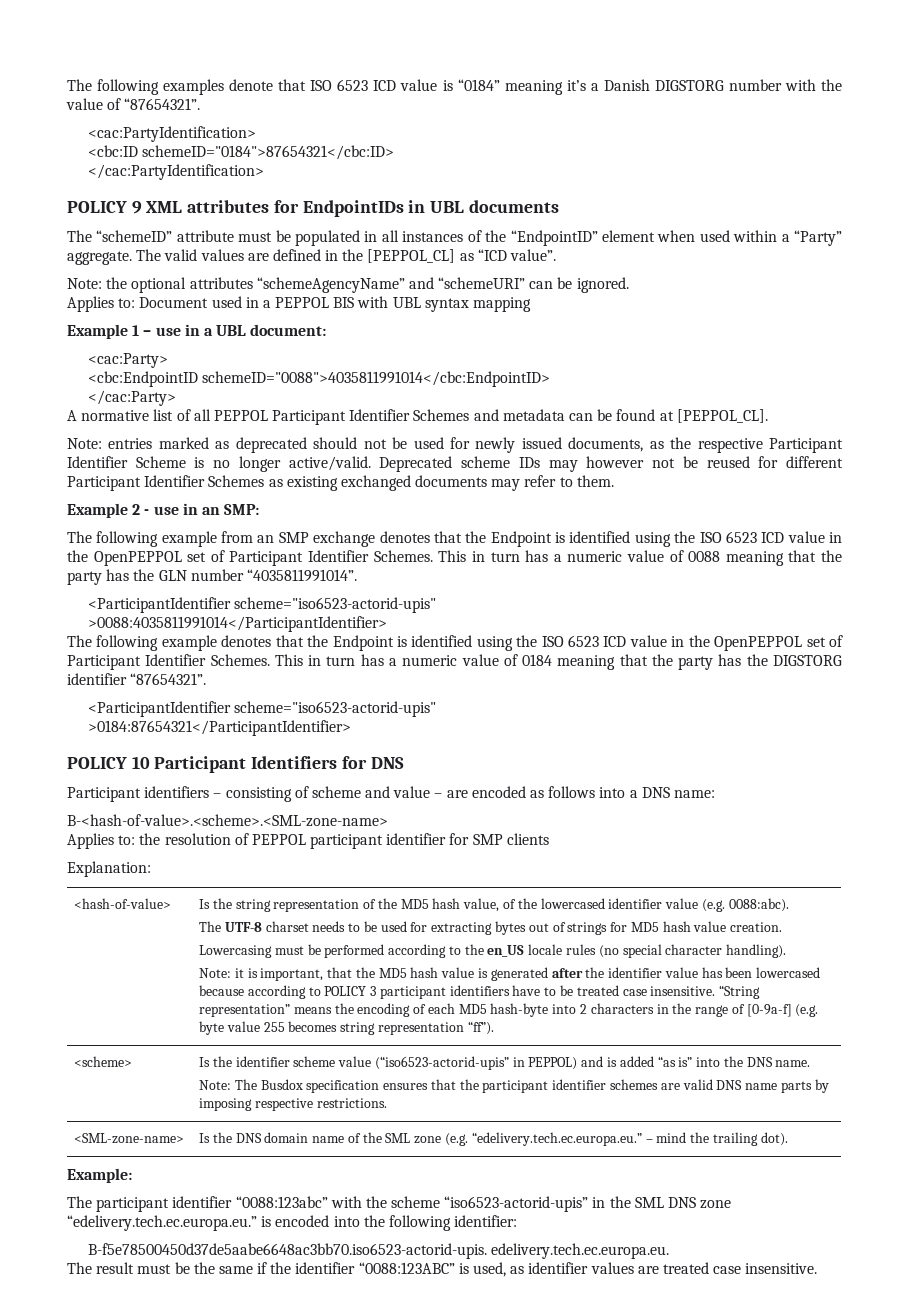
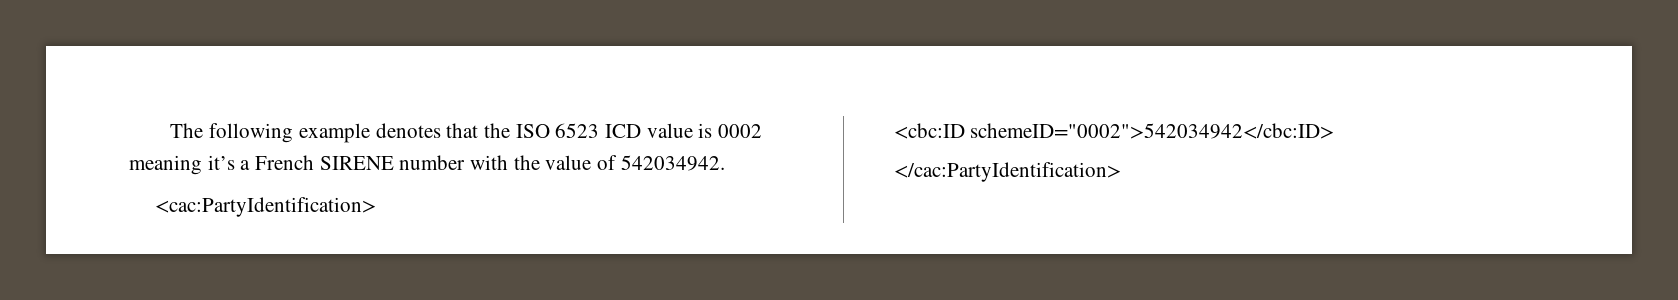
[67,79,842,95] [66,98,201,110] [87,126,256,142] [87,145,394,160] [87,164,264,180] [67,200,559,217] [67,230,842,246] [67,249,557,265] [67,277,629,293] [67,296,532,312] [67,324,327,339] [87,353,168,368] [87,371,550,387] [87,390,176,406] [67,409,768,425] [67,437,843,453] [67,456,844,472] [67,475,614,491] [67,503,260,518] [67,531,842,547] [67,550,842,566] [67,569,357,585] [87,597,436,613] [87,616,387,632] [67,635,844,651] [67,654,843,670] [67,673,207,685] [87,701,436,717] [87,720,351,736] [67,756,404,773] [67,786,715,802] [67,814,388,827] [67,833,549,849] [67,861,151,877] [74,898,172,909] [199,898,789,912] [199,921,783,935] [199,944,787,958] [199,967,821,981] [199,985,761,999] [199,1003,819,1017] [199,1021,494,1035] [74,1056,133,1067] [199,1056,811,1070] [199,1079,829,1093] [199,1098,387,1111] [74,1133,185,1144] [199,1132,788,1146] [67,1168,132,1183] [67,1196,732,1212] [67,1215,518,1231] [87,1243,669,1259] [67,1262,818,1277] The following examples denote that ISO 6523 ICD value is “0184” meaning it’s a Danish DIGSTORG number with the value of “87654321”. // <cac:PartyIdentification> // <cbc:ID schemeID="0184">87654321</cbc:ID> // </cac:PartyIdentification> // POLICY 9 XML attributes for EndpointIDs in UBL documents // The “schemeID” attribute must be populated in all instances of the “EndpointID” element when used within a “Party” aggregate. The valid values are defined in the [PEPPOL_CL] as “ICD value”. // Note: the optional attributes “schemeAgencyName” and “schemeURI” can be ignored. // Applies to: Document used in a PEPPOL BIS with UBL syntax mapping // Example 1 – use in a UBL document: // <cac:Party> // <cbc:EndpointID schemeID="0088">4035811991014</cbc:EndpointID> // </cac:Party> // A normative list of all PEPPOL Participant Identifier Schemes and metadata can be found at [PEPPOL_CL]. // Note: entries marked as deprecated should not be used for newly issued documents, as the respective Participant Identifier Scheme is no longer active/valid. Deprecated scheme IDs may however not be reused for different Participant Identifier Schemes as existing exchanged documents may refer to them. // Example 2 - use in an SMP: // The following example from an SMP exchange denotes that the Endpoint is identified using the ISO 6523 ICD value in the OpenPEPPOL set of Participant Identifier Schemes. This in turn has a numeric value of 0088 meaning that the party has the GLN number “4035811991014”. // <ParticipantIdentifier scheme="iso6523-actorid-upis" // >0088:4035811991014</ParticipantIdentifier> // The following example denotes that the Endpoint is identified using the ISO 6523 ICD value in the OpenPEPPOL set of Participant Identifier Schemes. This in turn has a numeric value of 0184 meaning that the party has the DIGSTORG identifier “87654321”. // <ParticipantIdentifier scheme="iso6523-actorid-upis" // >0184:87654321</ParticipantIdentifier> // POLICY 10 Participant Identifiers for DNS // Participant identifiers – consisting of scheme and value – are encoded as follows into a DNS name: // B-<hash-of-value>.<scheme>.<SML-zone-name> // Applies to: the resolution of PEPPOL participant identifier for SMP clients // Explanation: // <hash-of-value> | Is the string representation of the MD5 hash value, of the lowercased identifier value (e.g. 0088:abc). // The UTF-8 charset needs to be used for extracting bytes out of strings for MD5 hash value creation. // Lowercasing must be performed according to the en_US locale rules (no special character handling). // Note: it is important, that the MD5 hash value is generated after the identifier value has been lowercased because according to POLICY 3 participant identifiers have to be treated case insensitive. “String representation” means the encoding of each MD5 hash-byte into 2 characters in the range of [0-9a-f] (e.g. byte value 255 becomes string representation “ff”). // <scheme> | Is the identifier scheme value (“iso6523-actorid-upis” in PEPPOL) and is added “as is” into the DNS name. // Note: The Busdox specification ensures that the participant identifier schemes are valid DNS name parts by imposing respective restrictions. // <SML-zone-name> | Is the DNS domain name of the SML zone (e.g. “edelivery.tech.ec.europa.eu.” – mind the trailing dot). // Example: // The participant identifier “0088:123abc” with the scheme “iso6523-actorid-upis” in the SML DNS zone “edelivery.tech.ec.europa.eu.” is encoded into the following identifier: // B-f5e78500450d37de5aabe6648ac3bb70.iso6523-actorid-upis. edelivery.tech.ec.europa.eu. // The result must be the same if the identifier “0088:123ABC” is used, as identifier values are treated case insensitive. -> [170,123,762,143] [129,155,725,175] [154,197,376,217] [893,123,1335,139] [893,162,1121,182] The following example denotes that the ISO 6523 ICD value is 0002 meaning it’s a French SIRENE number with the value of 542034942. // <cac:PartyIdentification> // <cbc:ID schemeID="0002">542034942</cbc:ID> // </cac:PartyIdentification>

